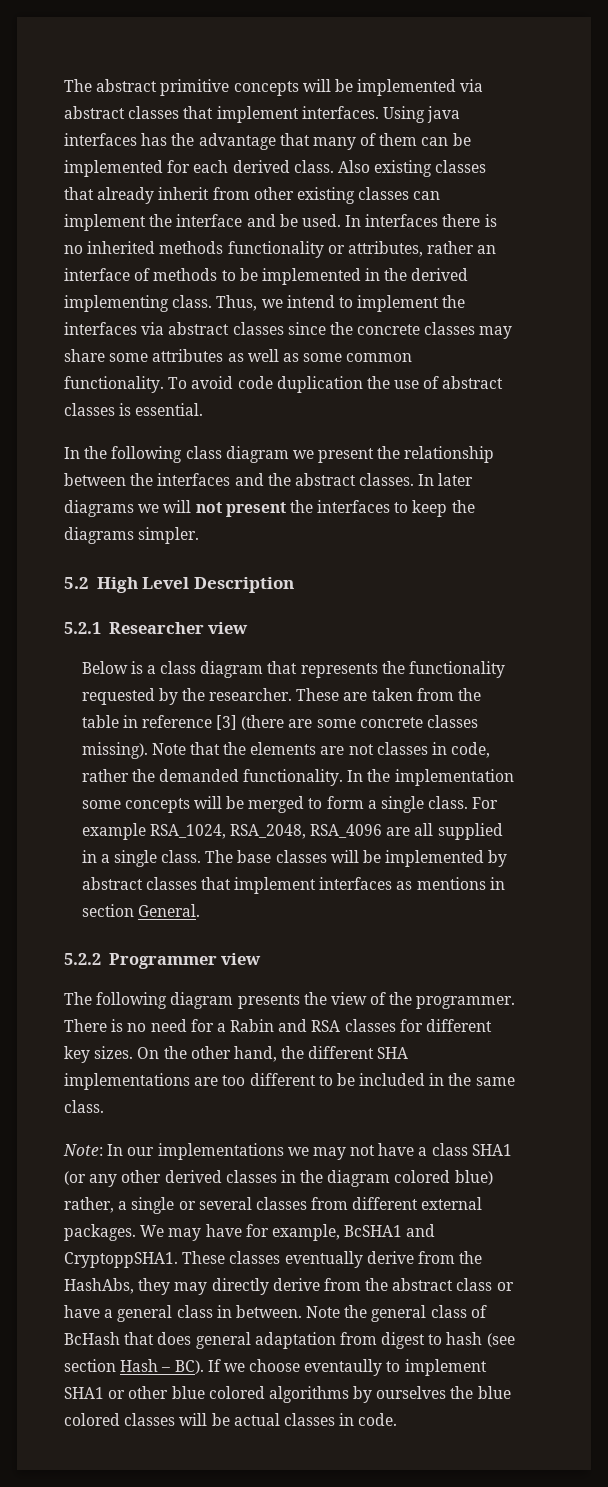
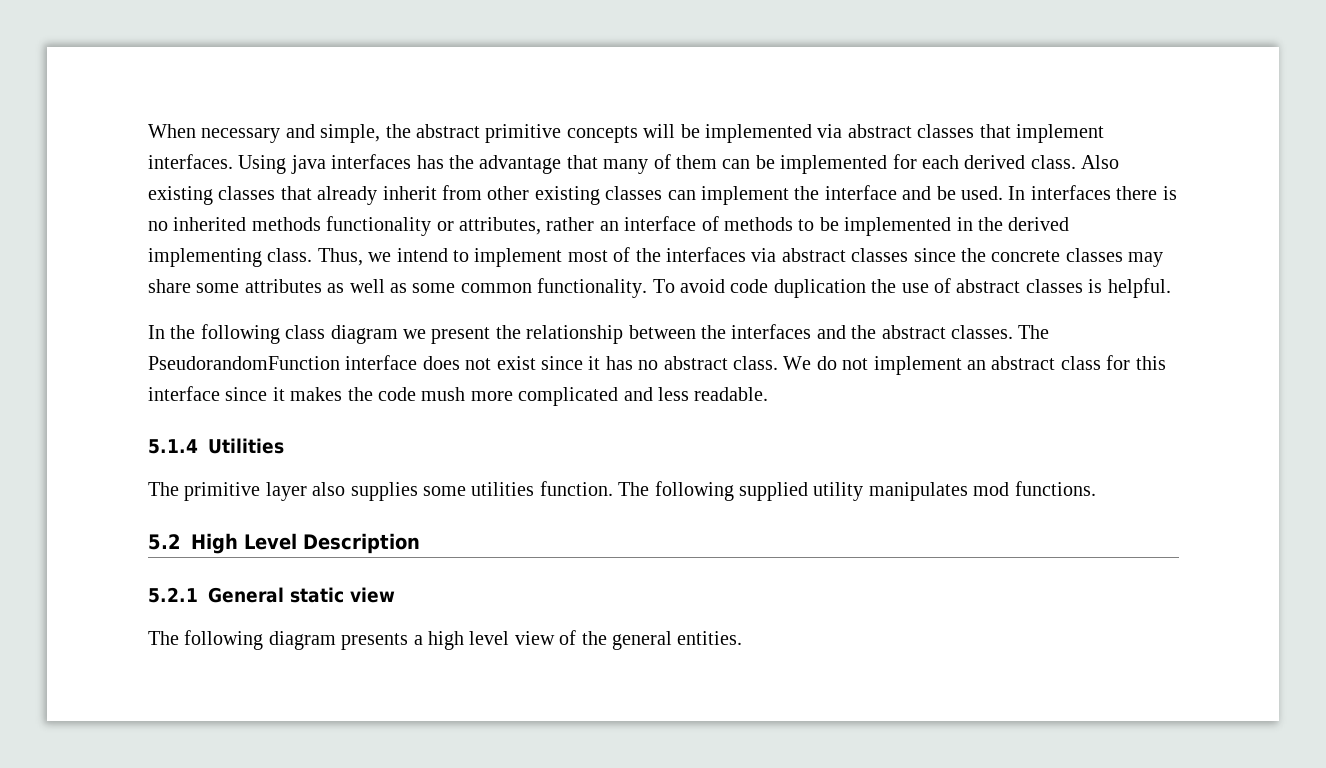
[64,79,92,92] The -> [148,124,411,143] When necessary and simple, the
(440, 303) none -> [567,247,631,262] most of
[135,403,204,416] essential. -> [1107,278,1171,298] helpful.
[418,473,474,486] [64,500,475,517] [64,527,200,544] In later diagrams we will not present the interfaces to keep the diagrams simpler. -> [1018,325,1050,339] [148,355,1166,375] [148,386,769,406] [148,438,284,454] [148,481,1096,501] The PseudorandomFunction interface does not exist since it has no abstract class. We do not implement an abstract class for this interface since it makes the code mush more complicated and less readable. // 5.1.4 Utilities // The primitive layer also supplies some utilities function. The following supplied utility manipulates mod functions.
[108,622,249,634] [81,661,506,678] [81,688,482,705] [81,715,479,730] [81,742,491,759] [81,769,514,786] [81,796,499,813] [81,823,503,840] [81,850,508,867] [81,877,505,894] [81,904,200,917] [64,953,217,969] Researcher view // Below is a class diagram that represents the functionality requested by the researcher. These are taken from the table in reference [3] (there are some concrete classes missing). Note that the elements are not classes in code, rather the demanded functionality. In the implementation some concepts will be merged to form a single class. For example RSA_1024, RSA_2048, RSA_4096 are all supplied in a single class. The base classes will be implemented by abstract classes that implement interfaces as mentions in section General. // 5.2.2 Programmer -> [208,587,344,603] General static
[303,992,516,1009] [64,1019,493,1032] [64,1046,409,1063] [64,1073,515,1090] [64,1100,104,1113] [63,1143,512,1160] [64,1170,493,1187] [64,1197,483,1214] [64,1224,436,1241] [64,1251,483,1268] [64,1278,514,1295] [64,1305,487,1322] [64,1332,515,1349] [64,1359,487,1376] [64,1386,511,1403] [64,1413,398,1426] the view of the programmer. There is no need for a Rabin and RSA classes for different key sizes. On the other hand, the different SHA implementations are too different to be included in the same class. // Note: In our implementations we may not have a class SHA1 (or any other derived classes in the diagram colored blue) rather, a single or several classes from different external packages. We may have for example, BcSHA1 and CryptoppSHA1. These classes eventually derive from the HashAbs, they may directly derive from the abstract class or have a general class in between. Note the general class of BcHash that does general adaptation from digest to hash (see section Hash – BC). If we choose eventaully to implement SHA1 or other blue colored algorithms by ourselves the blue colored classes will be actual classes in code. -> [413,630,743,650] a high level view of the general entities.

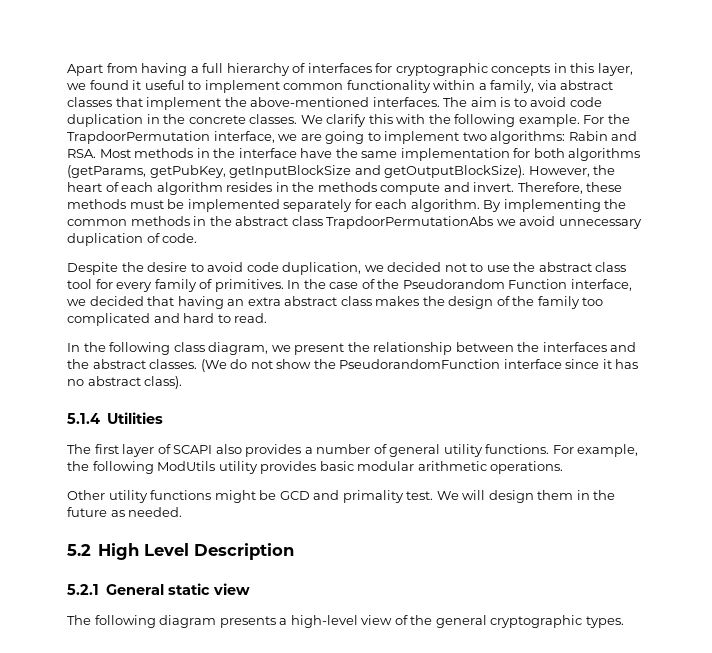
[148,124,812,143] When necessary and simple, the abstract primitive concepts will be implemented -> [67,63,633,76] [67,80,535,93] Apart from having a full hierarchy of interfaces for cryptographic concepts in this layer, we found it useful to implement common functionality within a family,
[148,154,1120,174] [148,185,1177,205] [148,216,1070,236] [148,247,1164,267] [148,278,1171,298] interfaces. Using java interfaces has the advantage that many of them can be implemented for each derived class. Also existing classes that already inherit from other existing classes can implement the interface and be used. In interfaces there is no inherited methods functionality or attributes, rather an interface of methods to be implemented in the derived implementing class. Thus, we intend to implement most of the interfaces via abstract classes since the concrete classes may share some attributes as well as some common functionality. To avoid code duplication the use of abstract classes is helpful. -> [224,97,602,107] [67,114,630,127] [67,131,638,144] [67,148,641,161] [67,165,616,178] [67,182,623,195] [67,199,627,212] [67,216,642,229] [67,233,198,246] [67,262,627,275] [67,279,632,292] [67,296,604,309] [67,313,268,326] the above-mentioned interfaces. The aim is to avoid code duplication in the concrete classes. We clarify this with the following example. For the TrapdoorPermutation interface, we are going to implement two algorithms: Rabin and RSA. Most methods in the interface have the same implementation for both algorithms (getParams, getPubKey, getInputBlockSize and getOutputBlockSize). However, the heart of each algorithm resides in the methods compute and invert. Therefore, these methods must be implemented separately for each algorithm. By implementing the common methods in the abstract class TrapdoorPermutationAbs we avoid unnecessary duplication of code. // Despite the desire to avoid code duplication, we decided not to use the abstract class tool for every family of primitives. In the case of the Pseudorandom Function interface, we decided that having an extra abstract class makes the design of the family too complicated and hard to read.
[330,325,398,344] diagram -> [208,342,269,355] diagram,
[1018,325,1050,339] [148,355,536,370] The PseudorandomFunction interface does not exist -> [200,359,562,372] (We do not show the PseudorandomFunction interface
[732,355,1166,375] [148,386,769,406] [148,438,284,454] [148,481,1096,501] class. We do not implement an abstract class for this interface since it makes the code mush more complicated and less readable. // 5.1.4 Utilities // The primitive layer also supplies some utilities function. The following supplied utility manipulates mod functions. -> [144,376,183,389] [67,412,163,424] [67,444,639,457] [67,461,564,474] [67,490,616,503] [67,507,183,517] class). // 5.1.4 Utilities // The first layer of SCAPI also provides a number of general utility functions. For example, the following ModUtils utility provides basic modular arithmetic operations. // Other utility functions might be GCD and primality test. We will design them in the future as needed.
[428,631,510,650] high level -> [290,615,358,628] high-level
[677,631,743,645] entities. -> [490,615,624,628] cryptographic types.

